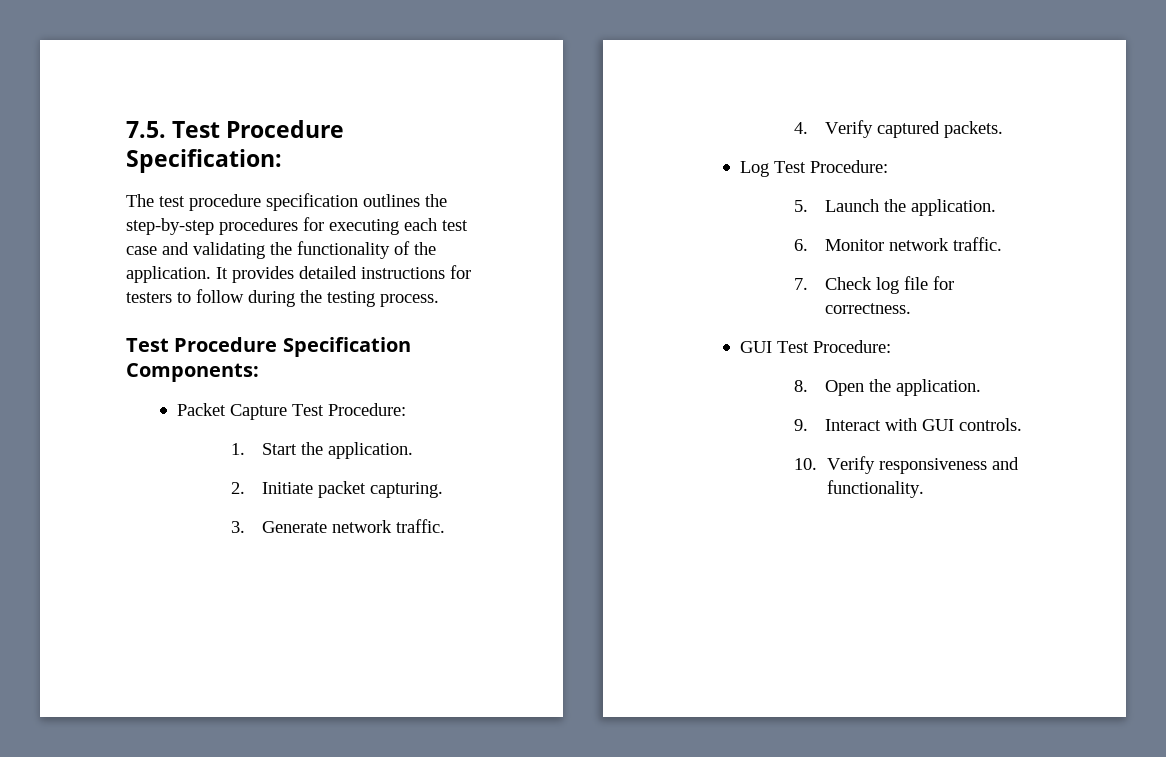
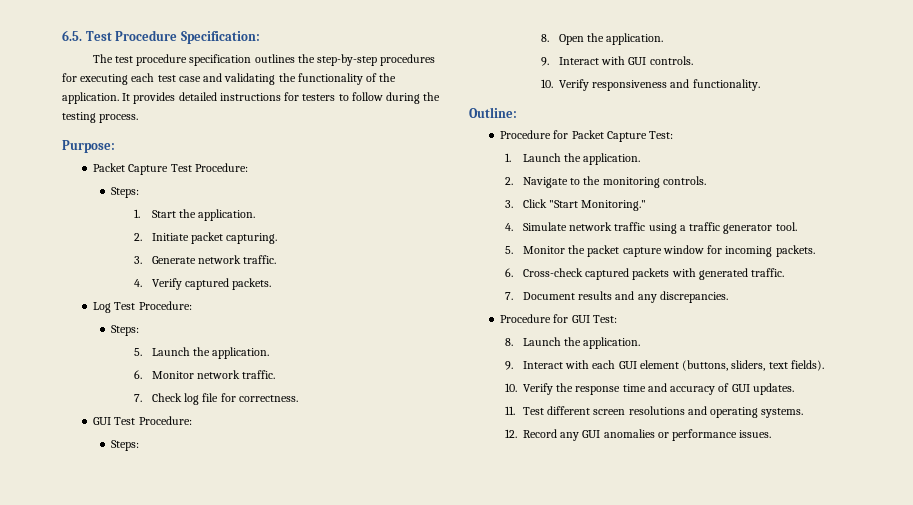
[126,121,166,138] 7.5. -> [62,30,82,41] 6.5.
[126,337,411,357] [126,363,259,382] Test Procedure Specification Components: -> [62,140,115,153] Purpose:
(406, 409) none -> [111,187,140,198] // Steps:
(888, 166) none -> [111,325,140,336] // Steps:
(891, 346) none -> [111,440,140,451] // Steps:
(924, 489) none -> [469,107,517,118] [500,130,674,142] [504,153,641,165] [504,176,706,188] [504,199,647,211] [504,222,797,234] [504,245,815,257] [504,268,785,280] [504,291,728,303] [500,314,617,323] [504,337,641,349] [504,360,824,371] [504,383,794,395] [504,406,804,418] [504,429,772,441] // Outline: // Procedure for Packet Capture Test: // 1. Launch the application. // 2. Navigate to the monitoring controls. // 3. Click "Start Monitoring." // 4. Simulate network traffic using a traffic generator tool. // 5. Monitor the packet capture window for incoming packets. // 6. Cross-check captured packets with generated traffic. // 7. Document results and any discrepancies. // Procedure for GUI Test: // 8. Launch the application. // 9. Interact with each GUI element (buttons, sliders, text fields). // 10. Verify the response time and accuracy of GUI updates. // 11. Test different screen resolutions and operating systems. // 12. Record any GUI anomalies or performance issues.

